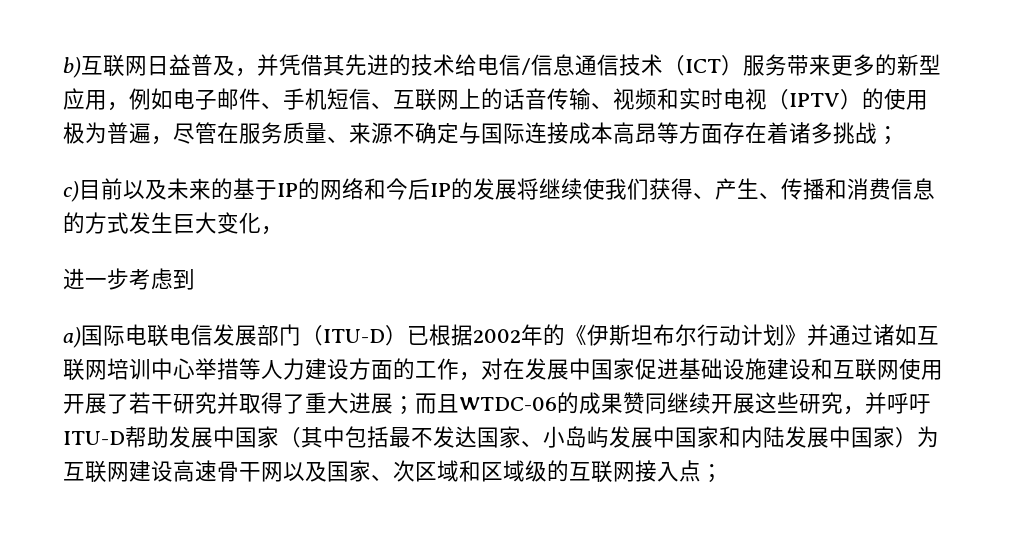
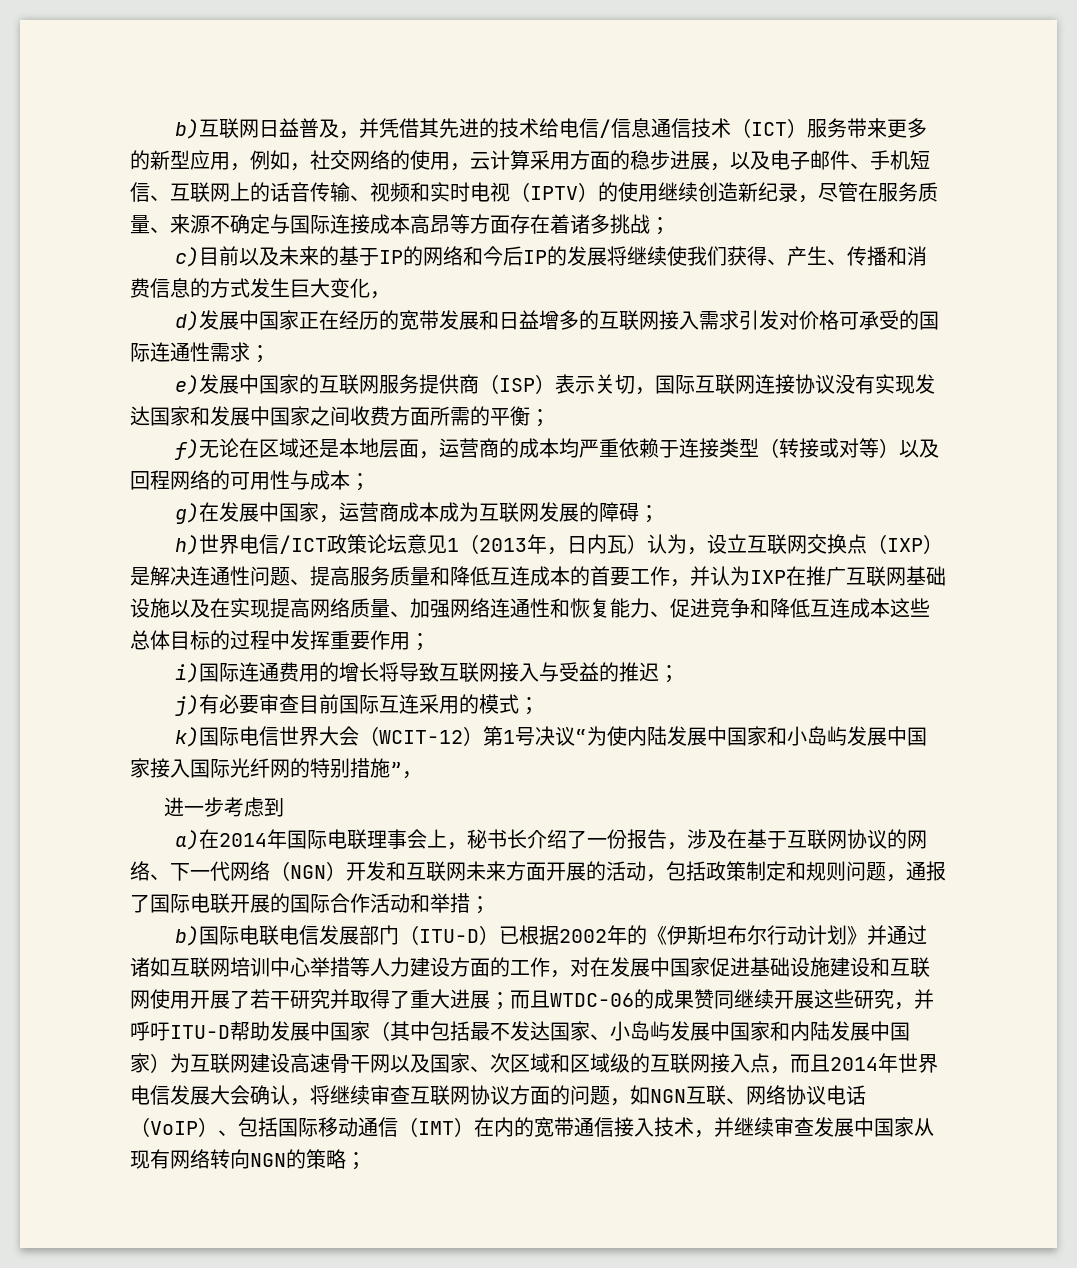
(173, 99) none -> [290,150,770,171] ，社交网络的使用，云计算采用方面的稳步进展，以及
[63,122,151,144] 极为普遍 -> [658,182,798,202] 继续创造新纪录
[63,268,195,290] [63,327,81,348] 进一步考虑到 // a) -> [175,310,940,331] [130,342,270,363] [175,374,936,395] [130,406,550,427] [175,438,940,460] [130,470,370,491] [175,502,660,524] [175,534,944,555] [130,566,946,587] [130,598,930,618] [130,630,430,651] [175,662,680,683] [175,694,540,716] [175,726,928,747] [130,758,422,779] [163,797,284,817] [175,829,928,850] [130,861,946,882] [130,893,490,914] [175,926,200,946] d)发展中国家正在经历的宽带发展和日益增多的互联网接入需求引发对价格可承受的国际连通性需求； // e)发展中国家的互联网服务提供商（ISP）表示关切，国际互联网连接协议没有实现发达国家和发展中国家之间收费方面所需的平衡； // f)无论在区域还是本地层面，运营商的成本均严重依赖于连接类型（转接或对等）以及回程网络的可用性与成本； // g)在发展中国家，运营商成本成为互联网发展的障碍； // h)世界电信/ICT政策论坛意见1（2013年，日内瓦）认为，设立互联网交换点（IXP）是解决连通性问题、提高服务质量和降低互连成本的首要工作，并认为IXP在推广互联网基础设施以及在实现提高网络质量、加强网络连通性和恢复能力、促进竞争和降低互连成本这些总体目标的过程中发挥重要作用； // i)国际连通费用的增长将导致互联网接入与受益的推迟； // j)有必要审查目前国际互连采用的模式； // k)国际电信世界大会（WCIT-12）第1号决议“为使内陆发展中国家和小岛屿发展中国家接入国际光纤网的特别措施”， // 进一步考虑到 // a)在2014年国际电联理事会上，秘书长介绍了一份报告，涉及在基于互联网协议的网络、下一代网络（NGN）开发和互联网未来方面开展的活动，包括政策制定和规则问题，通报了国际电联开展的国际合作活动和举措； // b)
(701, 471) none -> [770,1053,938,1074] [130,1085,866,1106] [130,1117,934,1138] [130,1149,346,1169] ，而且2014年世界电信发展大会确认，将继续审查互联网协议方面的问题，如NGN互联、网络协议电话（VoIP）、包括国际移动通信（IMT）在内的宽带通信接入技术，并继续审查发展中国家从现有网络转向NGN的策略

